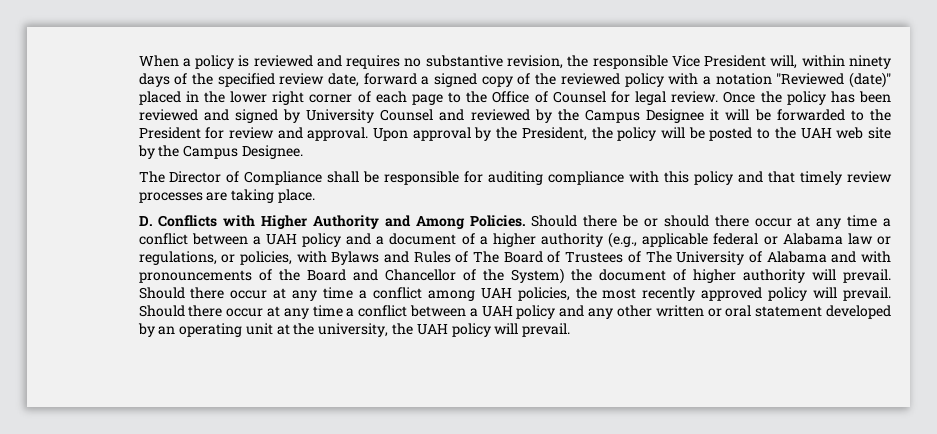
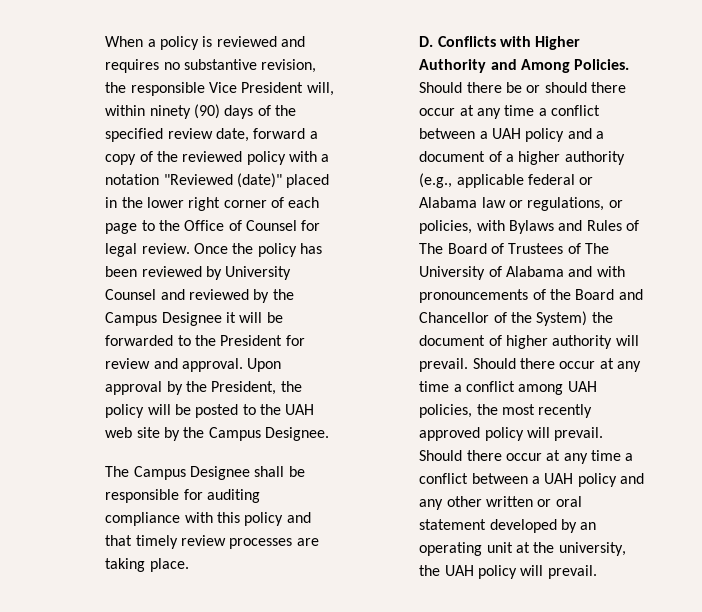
(891, 62) none -> [194,104,221,119] (90)
[434,73,478,87] signed -> (318, 135) none
[203,109,278,123] and signed -> (202, 271) none
[169,171,323,185] Director of Compliance -> [133,466,251,480] Campus Designee

